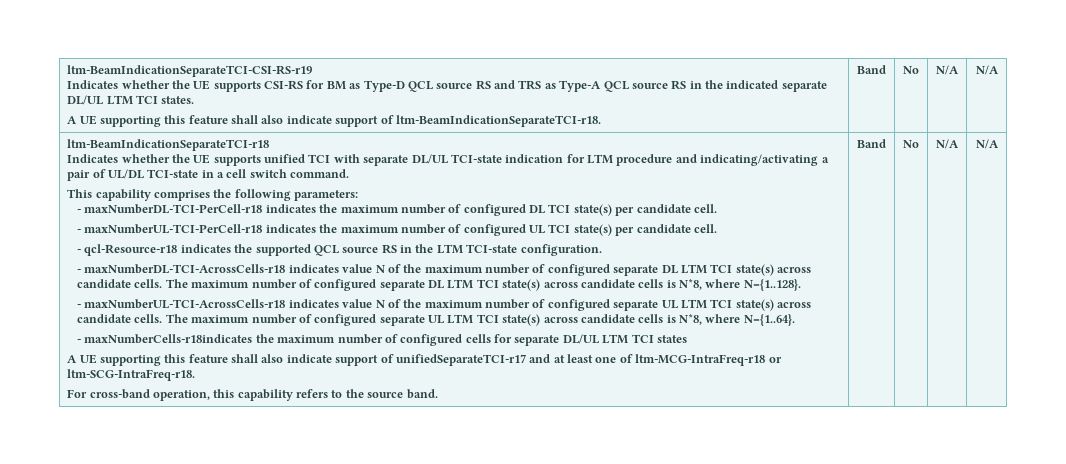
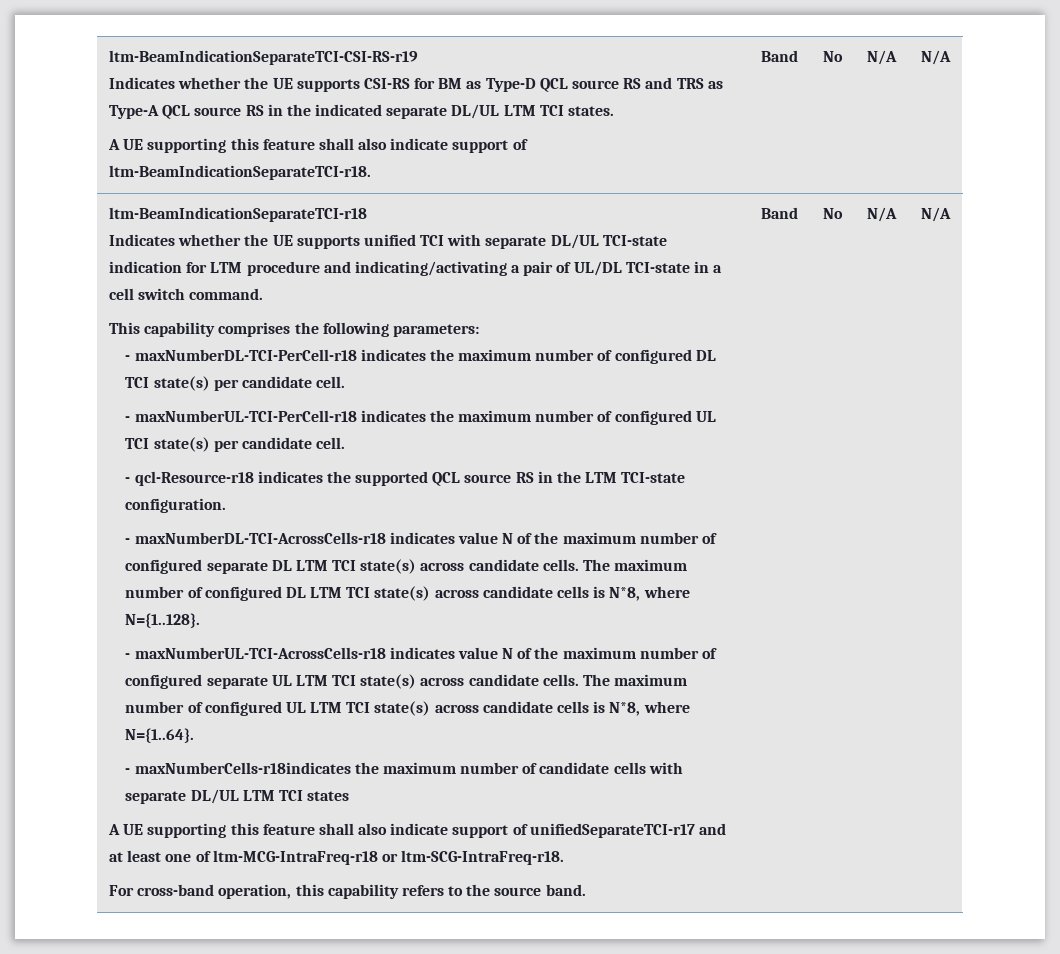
[379,280,425,291] separate -> (282, 593) none
[379,315,425,326] separate -> (282, 708) none
[400,334,513,346] configured cells for -> [539,762,683,774] candidate cells with

